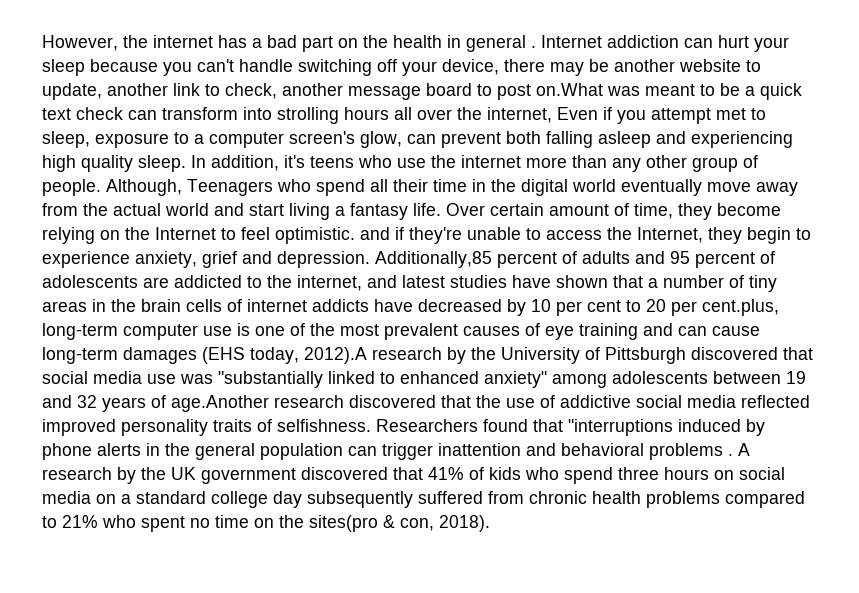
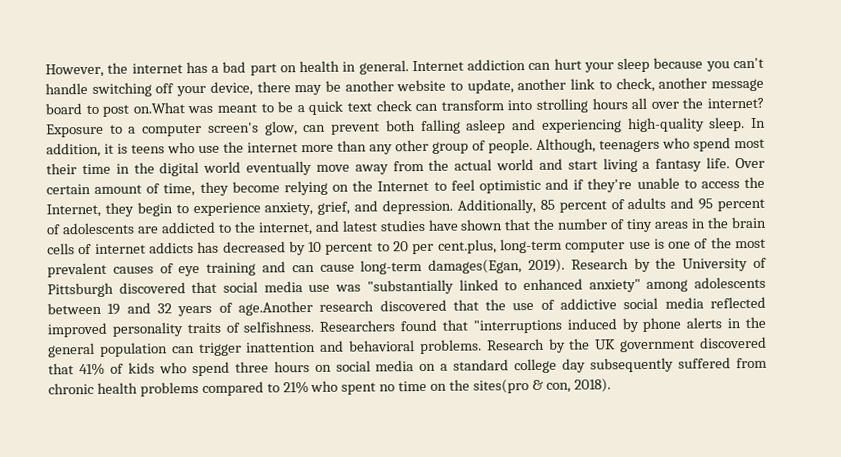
[363,35,388,48] the -> (297, 69) none
[466,35,536,52] general . -> [358,60,409,75] general.
[487,107,766,124] [42,131,169,148] internet, Even if you attempt met to sleep, exposure -> [707,97,765,109] [46,123,104,138] internet? Exposure
[42,155,133,172] high quality -> [627,117,705,133] high-quality
[284,155,305,168] it's -> [104,143,128,154] it is
[187,179,388,196] Teenagers who spend all -> [599,137,765,153] teenagers who spend most
[275,227,355,244] optimistic. -> [478,179,541,194] optimistic
[202,251,237,268] grief -> [317,201,351,215] grief,
[375,251,492,268] Additionally,85 -> [456,198,555,214] Additionally, 85
[648,278,658,288] a -> [533,218,556,230] the
[374,299,413,312] have -> [197,241,220,254] has
[556,300,621,316] per cent -> [325,242,374,255] percent
[123,347,442,364] damages (EHS today, 2012).A research -> [428,258,629,274] damages(Egan, 2019). Research
[649,443,750,460] [42,467,112,480] problems . A research -> [419,338,545,355] problems. Research

